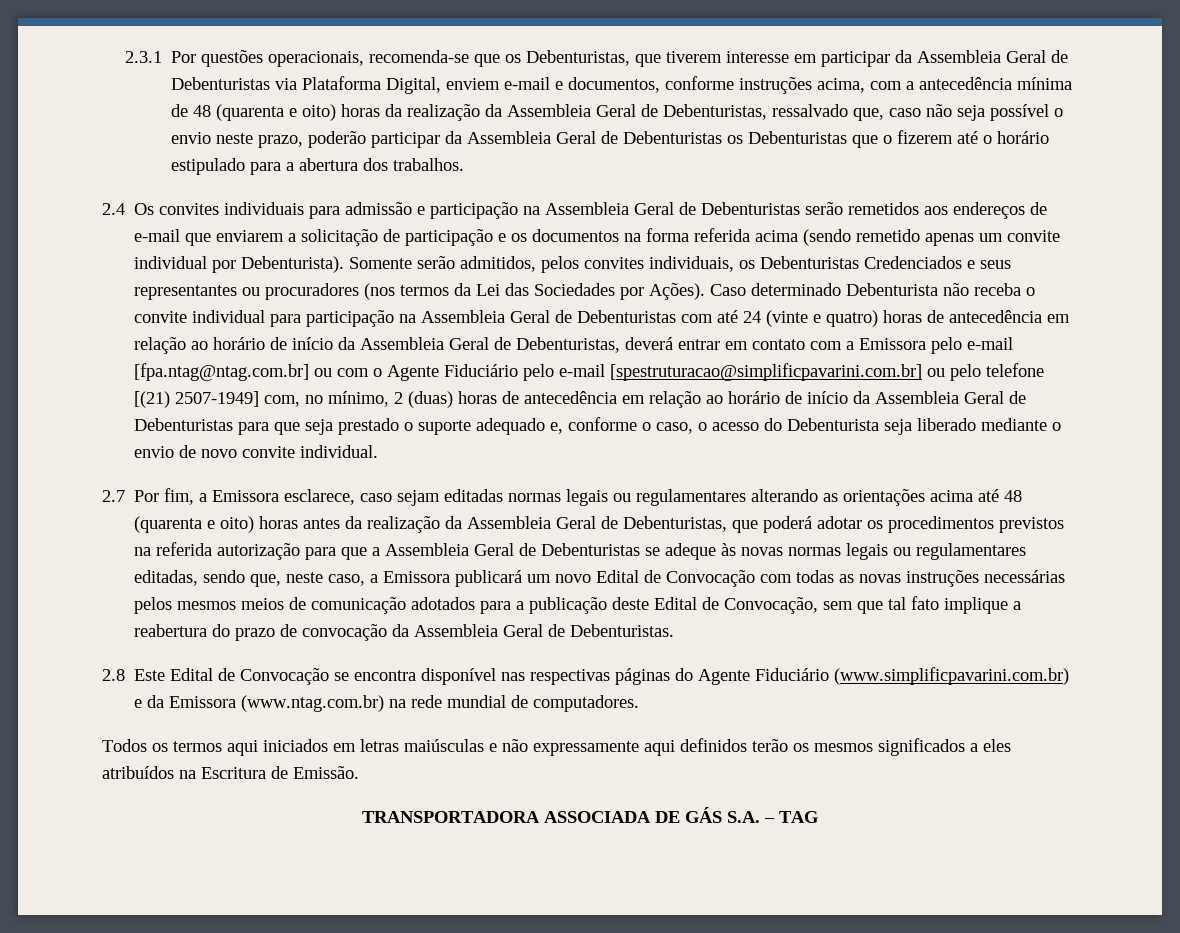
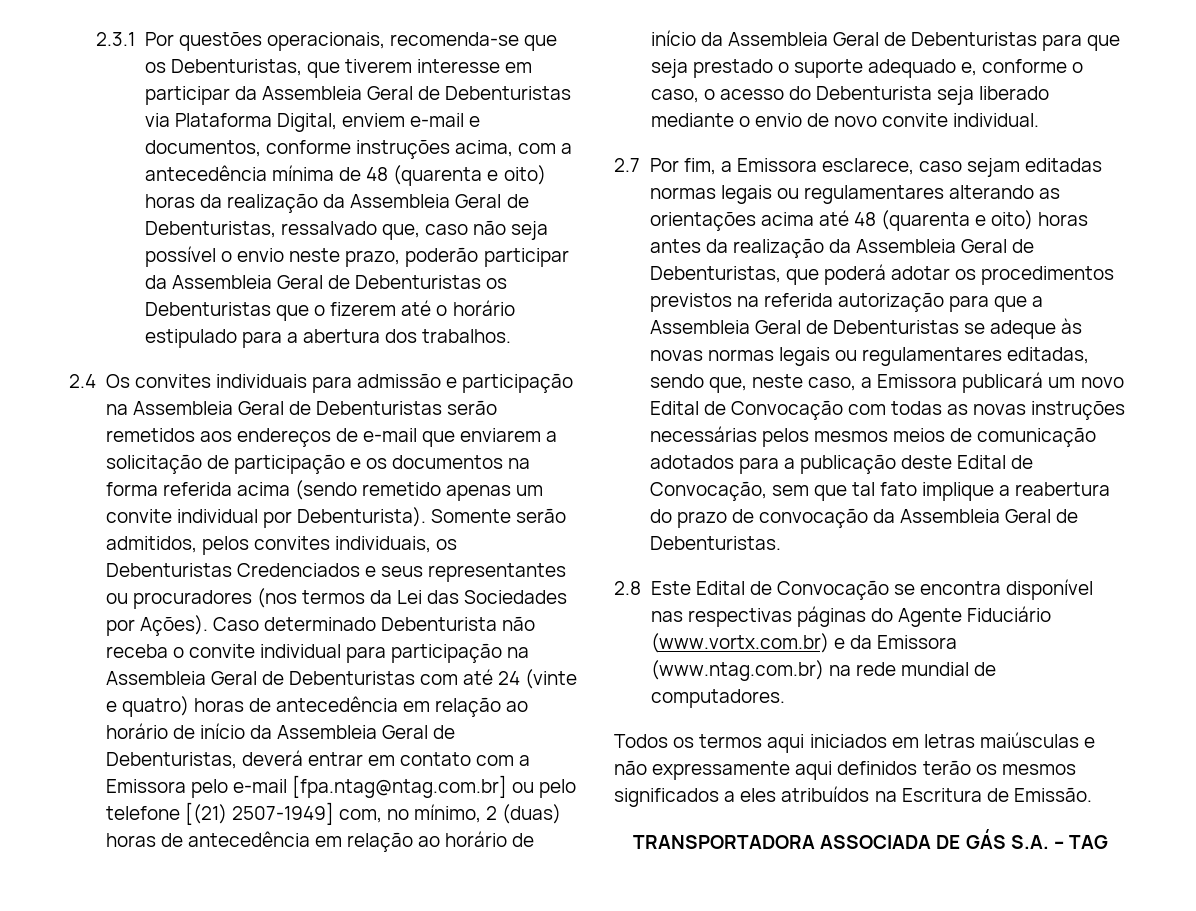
[337,363,946,381] com o Agente Fiduciário pelo e-mail [spestruturacao@simplificpavarini.com.br] ou -> (535, 787) none
[834,667,1070,685] (www.simplificpavarini.com.br) -> [650,633,829,653] (www.vortx.com.br)

